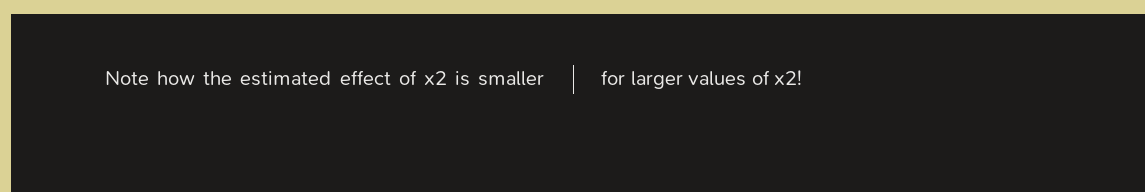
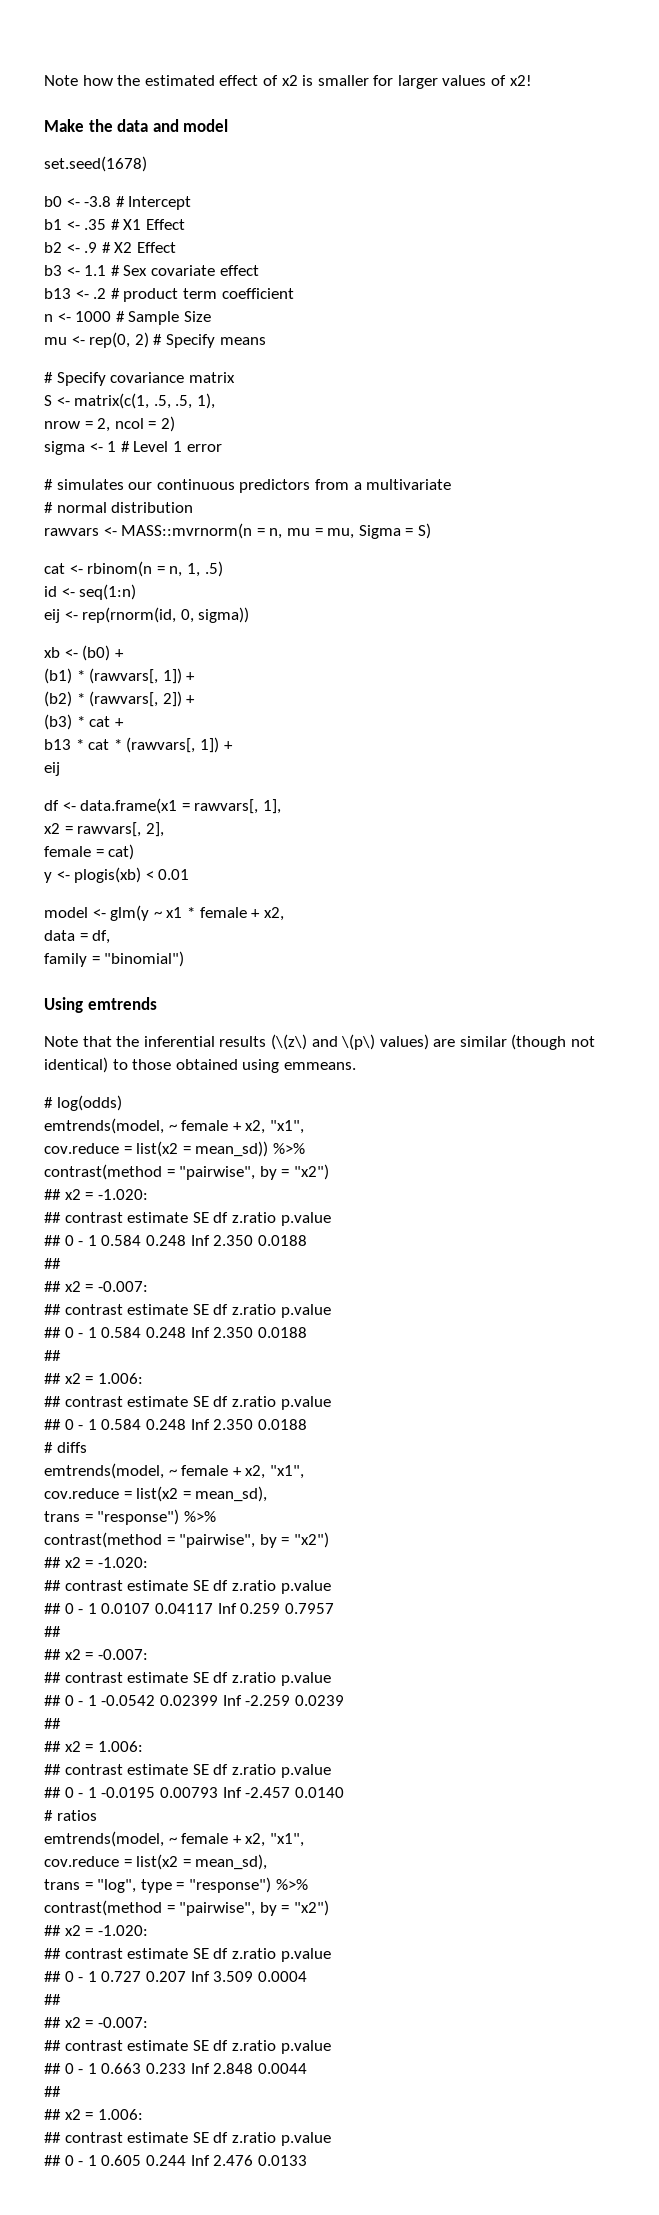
(803, 77) none -> [44,119,229,132] [44,156,147,172] [44,196,192,210] [44,219,185,230] [44,242,176,253] [44,265,259,276] [44,288,294,302] [44,311,211,325] [44,332,266,348] [44,372,235,386] [44,393,215,409] [44,416,175,432] [44,441,222,455] [44,479,452,493] [44,502,194,513] [44,523,431,539] [44,561,223,577] [44,584,137,600] [44,607,250,623] [44,645,124,661] [44,668,196,684] [44,691,196,707] [44,714,124,730] [44,737,233,753] [44,762,60,776] [44,798,281,814] [44,822,164,837] [44,844,135,860] [44,867,190,883] [44,905,284,921] [44,930,111,944] [44,951,185,967] [44,997,157,1013] [44,1034,596,1050] [44,1057,356,1073] [44,1095,122,1111] [44,1118,304,1134] [44,1141,305,1157] [44,1164,329,1180] [44,1189,148,1200] [44,1212,331,1226] [44,1235,307,1246] [44,1258,61,1269] [44,1281,148,1292] [44,1304,331,1318] [44,1327,307,1338] [44,1350,61,1361] [44,1373,143,1384] [44,1396,331,1410] [44,1419,307,1430] [44,1442,87,1453] [44,1463,304,1479] [44,1486,268,1502] [44,1509,216,1525] [44,1532,329,1548] [44,1557,148,1568] [44,1580,331,1594] [44,1603,334,1614] [44,1626,61,1637] [44,1649,148,1660] [44,1672,331,1686] [44,1695,344,1706] [44,1718,61,1729] [44,1741,143,1752] [44,1764,331,1778] [44,1787,344,1798] [44,1810,97,1821] [44,1831,304,1847] [44,1854,268,1870] [44,1877,308,1893] [44,1900,329,1916] [44,1925,148,1936] [44,1948,331,1962] [44,1971,307,1982] [44,1994,61,2005] [44,2017,148,2028] [44,2040,331,2054] [44,2063,307,2074] [44,2086,61,2097] [44,2109,143,2120] [44,2132,331,2146] [44,2155,307,2166] // Make the data and model // set.seed(1678) // b0 <- -3.8 # Intercept // b1 <- .35 # X1 Effect // b2 <- .9 # X2 Effect // b3 <- 1.1 # Sex covariate effect // b13 <- .2 # product term coefficient // n <- 1000 # Sample Size // mu <- rep(0, 2) # Specify means // # Specify covariance matrix // S <- matrix(c(1, .5, .5, 1), // nrow = 2, ncol = 2) // sigma <- 1 # Level 1 error // # simulates our continuous predictors from a multivariate // # normal distribution // rawvars <- MASS::mvrnorm(n = n, mu = mu, Sigma = S) // cat <- rbinom(n = n, 1, .5) // id <- seq(1:n) // eij <- rep(rnorm(id, 0, sigma)) // xb <- (b0) + // (b1) * (rawvars[, 1]) + // (b2) * (rawvars[, 2]) + // (b3) * cat + // b13 * cat * (rawvars[, 1]) + // eij // df <- data.frame(x1 = rawvars[, 1], // x2 = rawvars[, 2], // female = cat) // y <- plogis(xb) < 0.01 // model <- glm(y ~ x1 * female + x2, // data = df, // family = "binomial") // Using emtrends // Note that the inferential results (\(z\) and \(p\) values) are similar (though not identical) to those obtained using emmeans. // # log(odds) // emtrends(model, ~ female + x2, "x1", // cov.reduce = list(x2 = mean_sd)) %>% // contrast(method = "pairwise", by = "x2") // ## x2 = -1.020: // ## contrast estimate SE df z.ratio p.value // ## 0 - 1 0.584 0.248 Inf 2.350 0.0188 // ## // ## x2 = -0.007: // ## contrast estimate SE df z.ratio p.value // ## 0 - 1 0.584 0.248 Inf 2.350 0.0188 // ## // ## x2 = 1.006: // ## contrast estimate SE df z.ratio p.value // ## 0 - 1 0.584 0.248 Inf 2.350 0.0188 // # diffs // emtrends(model, ~ female + x2, "x1", // cov.reduce = list(x2 = mean_sd), // trans = "response") %>% // contrast(method = "pairwise", by = "x2") // ## x2 = -1.020: // ## contrast estimate SE df z.ratio p.value // ## 0 - 1 0.0107 0.04117 Inf 0.259 0.7957 // ## // ## x2 = -0.007: // ## contrast estimate SE df z.ratio p.value // ## 0 - 1 -0.0542 0.02399 Inf -2.259 0.0239 // ## // ## x2 = 1.006: // ## contrast estimate SE df z.ratio p.value // ## 0 - 1 -0.0195 0.00793 Inf -2.457 0.0140 // # ratios // emtrends(model, ~ female + x2, "x1", // cov.reduce = list(x2 = mean_sd), // trans = "log", type = "response") %>% // contrast(method = "pairwise", by = "x2") // ## x2 = -1.020: // ## contrast estimate SE df z.ratio p.value // ## 0 - 1 0.727 0.207 Inf 3.509 0.0004 // ## // ## x2 = -0.007: // ## contrast estimate SE df z.ratio p.value // ## 0 - 1 0.663 0.233 Inf 2.848 0.0044 // ## // ## x2 = 1.006: // ## contrast estimate SE df z.ratio p.value // ## 0 - 1 0.605 0.244 Inf 2.476 0.0133

